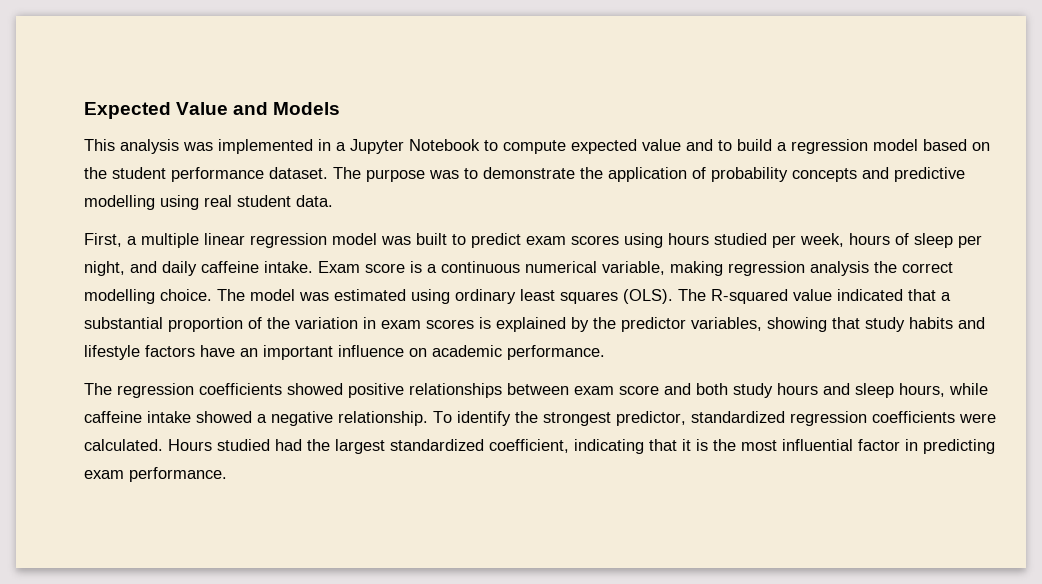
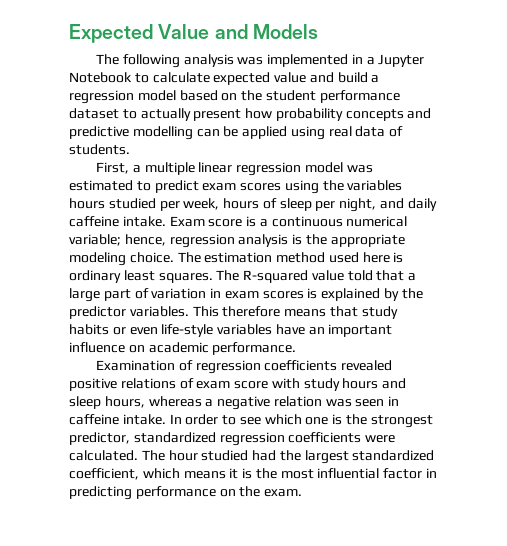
[84,139,115,151] This -> [95,54,180,68] The following
[503,140,566,154] compute -> [152,72,210,83] calculate
[718,140,732,151] to -> (334, 77) none
[269,167,706,182] dataset. The purpose was to demonstrate the application of -> [69,108,273,121] dataset to actually present how
[160,195,333,210] using real student data. -> [196,126,404,140] [69,144,130,155] can be applied using real data of students.
[416,233,447,245] built -> [69,180,133,191] estimated
(663, 240) none -> [322,180,403,191] the variables
[602,261,953,276] [84,289,673,304] variable, making regression analysis the correct modelling choice. The model was estimated using ordinary least squares (OLS). -> [69,234,405,248] [69,252,404,266] [69,270,213,283] variable; hence, regression analysis is the appropriate modeling choice. The estimation method used here is ordinary least squares.
[837,289,903,301] indicated -> [347,270,373,281] told
[84,317,290,332] substantial proportion of the -> [69,288,149,302] large part of
[691,317,985,332] [84,345,195,360] variables, showing that study habits and lifestyle factors -> [129,306,398,319] [69,324,273,337] variables. This therefore means that study habits or even life-style variables
[84,383,728,398] The regression coefficients showed positive relationships between exam score and both -> [95,360,393,374] [69,378,300,391] Examination of regression coefficients revealed positive relations of exam score with
[949,383,988,395] [84,411,511,426] while caffeine intake showed a negative relationship. To identify -> [148,396,400,410] [69,414,343,425] whereas a negative relation was seen in caffeine intake. In order to see which one is
[168,439,212,451] Hours -> [141,450,198,461] The hour
[574,439,677,454] indicating that -> [142,468,226,479] which means
[84,467,227,482] exam performance. -> [135,486,303,499] performance on the exam.

